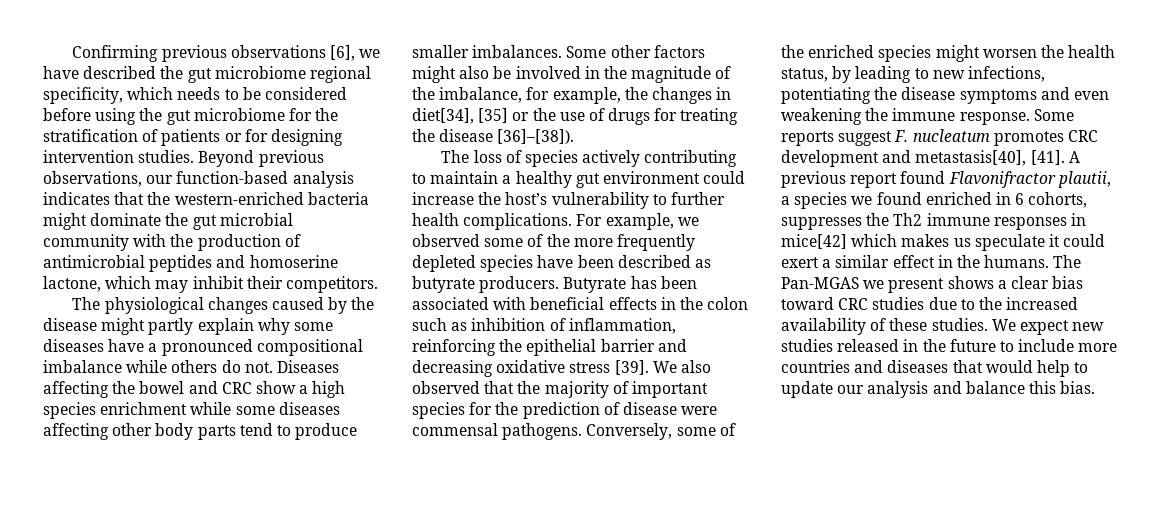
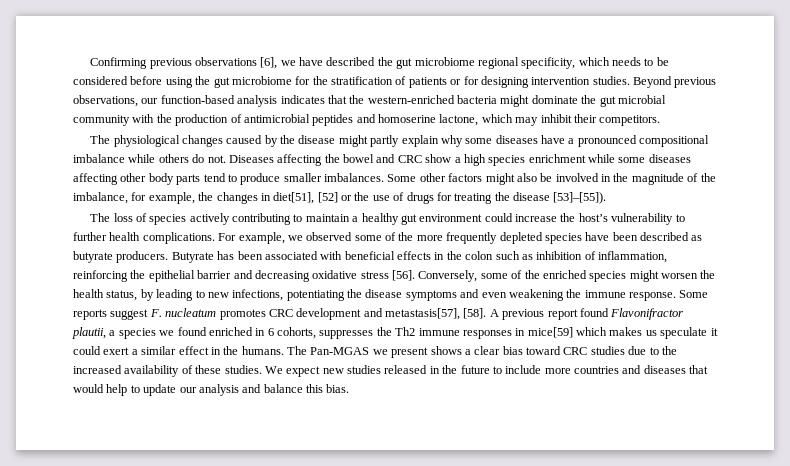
[412,108,509,124] diet[34], [35] -> [273,192,338,204] diet[51], [52]
[497,129,575,144] [36]–[38]). -> [553,192,607,204] [53]–[55]).
[614,360,711,375] [412,381,708,398] [412,402,718,419] [412,423,583,440] [39]. We also observed that the majority of important species for the prediction of disease were commensal pathogens. -> [392,270,415,281] [56].
[915,150,1065,166] metastasis[40], [41]. -> [385,308,487,320] metastasis[57], [58].
[781,234,847,249] mice[42] -> [527,327,573,338] mice[59]

